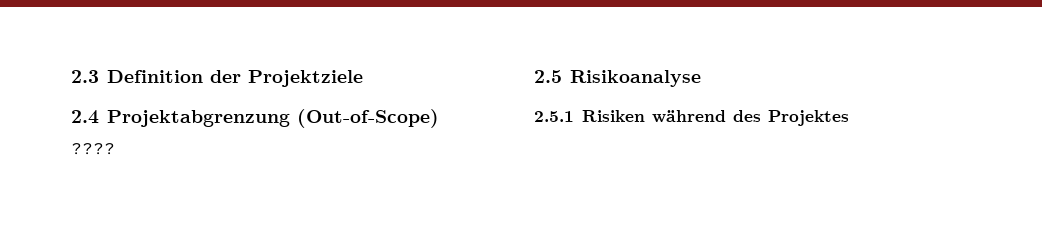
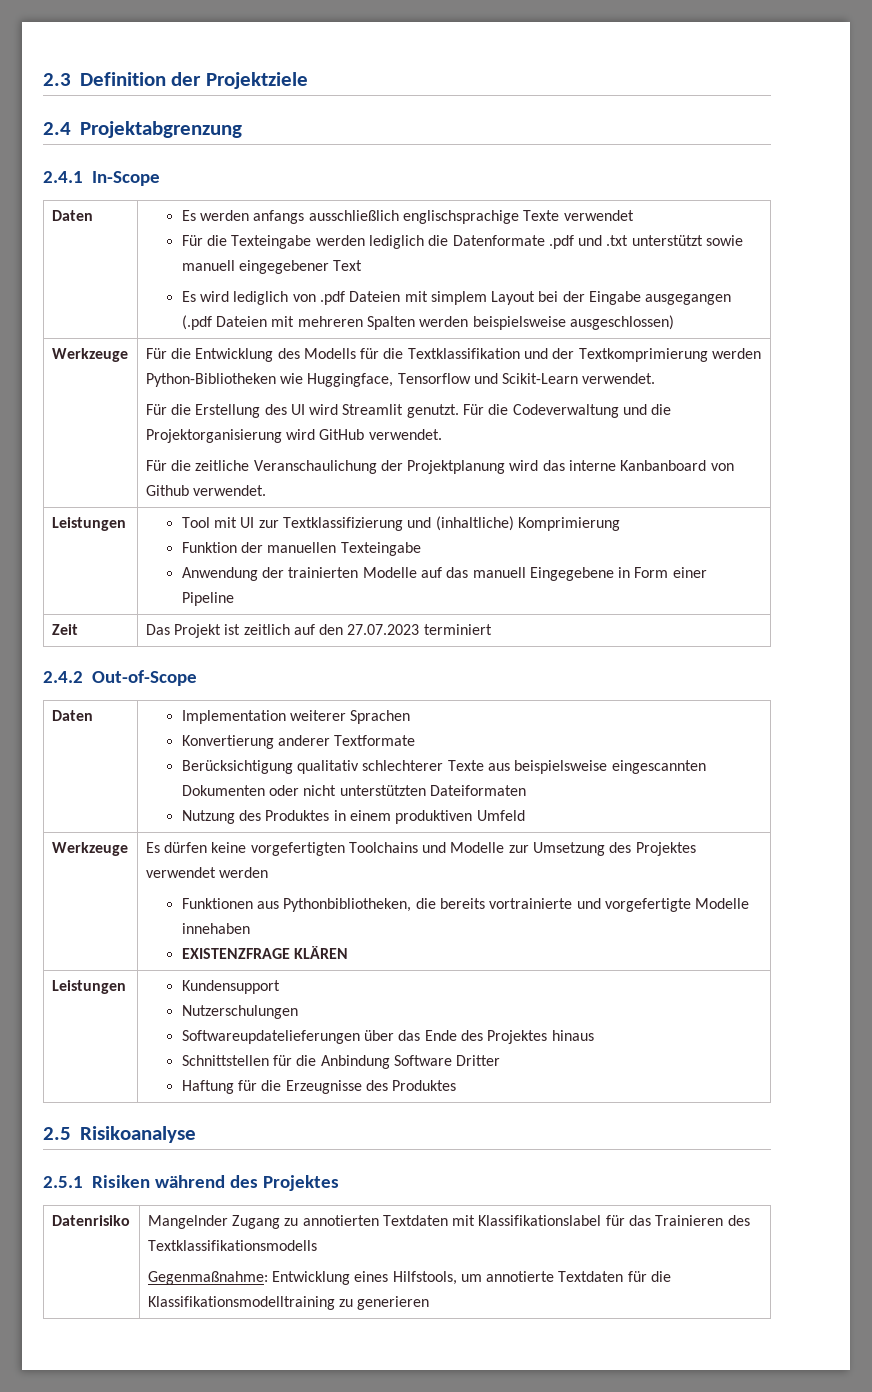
[296,109,439,128] [71,143,115,155] (Out-of-Scope) // ???? -> [43,171,160,186] [51,210,93,221] [181,210,634,224] [181,235,744,249] [181,260,363,274] [181,291,732,305] [181,315,674,330] [51,348,128,362] [145,348,762,362] [145,373,656,387] [145,404,672,418] [145,429,442,443] [145,460,734,474] [145,485,266,496] [51,517,126,531] [181,516,620,531] [181,542,421,556] [181,567,707,581] [181,592,234,606] [51,624,78,635] [145,624,492,638] [43,670,197,686] [51,710,93,721] [181,710,411,724] [181,735,416,749] [181,760,706,774] [181,785,526,796] [181,810,525,824] [51,842,128,856] [145,842,696,856] [145,867,268,878] [181,898,750,912] [181,923,250,934] [181,946,348,959] [51,980,126,994] [181,980,280,994] [181,1005,298,1019] [181,1030,594,1044] [181,1055,501,1069] [181,1080,457,1094] // 2.4.1 In-Scope // Daten | Es werden anfangs ausschließlich englischsprachige Texte verwendet // Für die Texteingabe werden lediglich die Datenformate .pdf und .txt unterstützt sowie manuell eingegebener Text // Es wird lediglich von .pdf Dateien mit simplem Layout bei der Eingabe ausgegangen (.pdf Dateien mit mehreren Spalten werden beispielsweise ausgeschlossen) // Werkzeuge | Für die Entwicklung des Modells für die Textklassifikation und der Textkomprimierung werden Python-Bibliotheken wie Huggingface, Tensorflow und Scikit-Learn verwendet. // Für die Erstellung des UI wird Streamlit genutzt. Für die Codeverwaltung und die Projektorganisierung wird GitHub verwendet. // Für die zeitliche Veranschaulichung der Projektplanung wird das interne Kanbanboard von Github verwendet. // Leistungen | Tool mit UI zur Textklassifizierung und (inhaltliche) Komprimierung // Funktion der manuellen Texteingabe // Anwendung der trainierten Modelle auf das manuell Eingegebene in Form einer Pipeline // Zeit | Das Projekt ist zeitlich auf den 27.07.2023 terminiert // 2.4.2 Out-of-Scope // Daten | Implementation weiterer Sprachen // Konvertierung anderer Textformate // Berücksichtigung qualitativ schlechterer Texte aus beispielsweise eingescannten Dokumenten oder nicht unterstützten Dateiformaten // Nutzung des Produktes in einem produktiven Umfeld // Werkzeuge | Es dürfen keine vorgefertigten Toolchains und Modelle zur Umsetzung des Projektes verwendet werden // Funktionen aus Pythonbibliotheken, die bereits vortrainierte und vorgefertigte Modelle innehaben // EXISTENZFRAGE KLÄREN // Leistungen | Kundensupport // Nutzerschulungen // Softwareupdatelieferungen über das Ende des Projektes hinaus // Schnittstellen für die Anbindung Software Dritter // Haftung für die Erzeugnisse des Produktes
(849, 118) none -> [51,1215,130,1226] [147,1215,750,1229] [147,1240,317,1251] [147,1271,672,1285] [147,1296,430,1310] // Datenrisiko | Mangelnder Zugang zu annotierten Textdaten mit Klassifikationslabel für das Trainieren des Textklassifikationsmodells // Gegenmaßnahme: Entwicklung eines Hilfstools, um annotierte Textdaten für die Klassifikationsmodelltraining zu generieren

